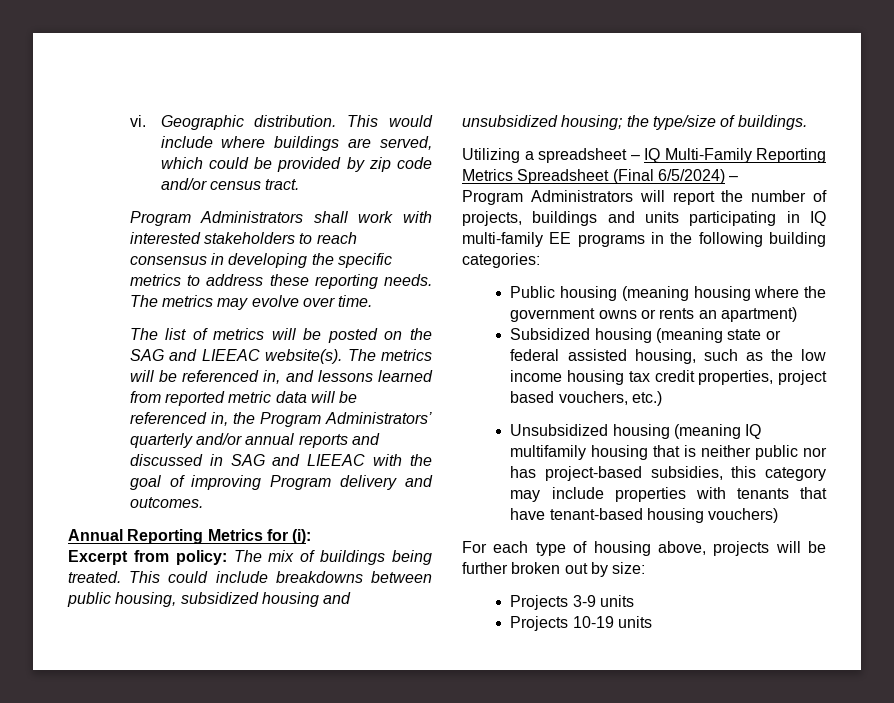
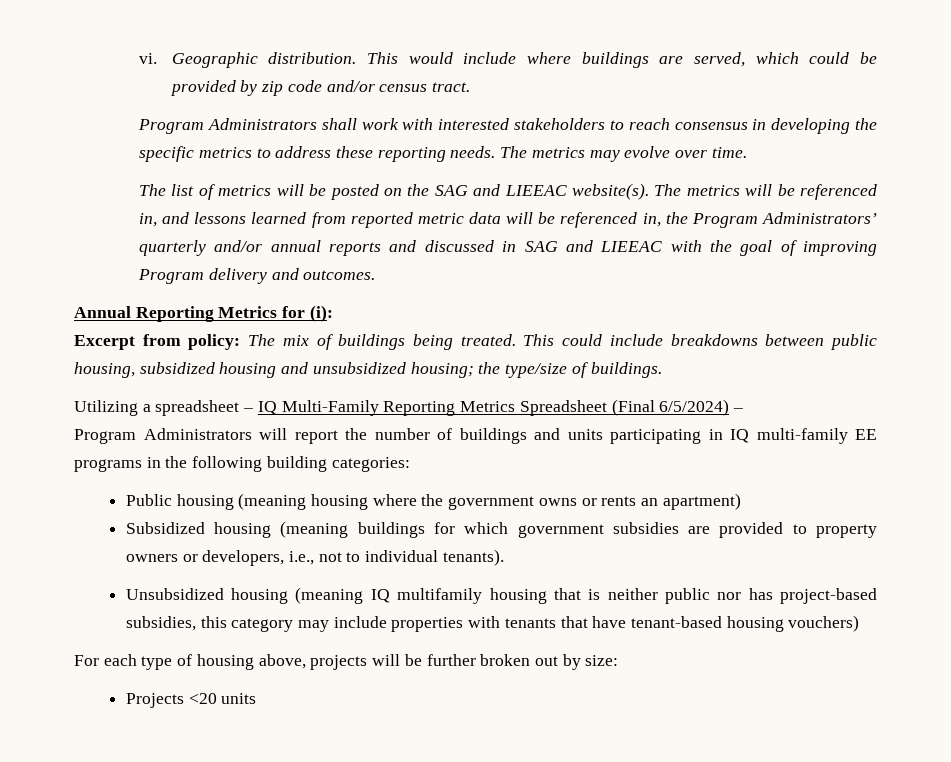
[462,211,522,226] projects, -> (452, 434) none
[727,329,781,340] [510,349,826,364] [510,370,827,385] [510,391,663,406] state or federal assisted housing, such as the low income housing tax credit properties, project based vouchers, etc.) -> [357,522,877,538] [125,549,504,566] buildings for which government subsidies are provided to property owners or developers, i.e., not to individual tenants).
[572,595,635,607] [510,616,653,631] 3-9 units // Projects 10-19 units -> [188,693,257,704] <20 units

